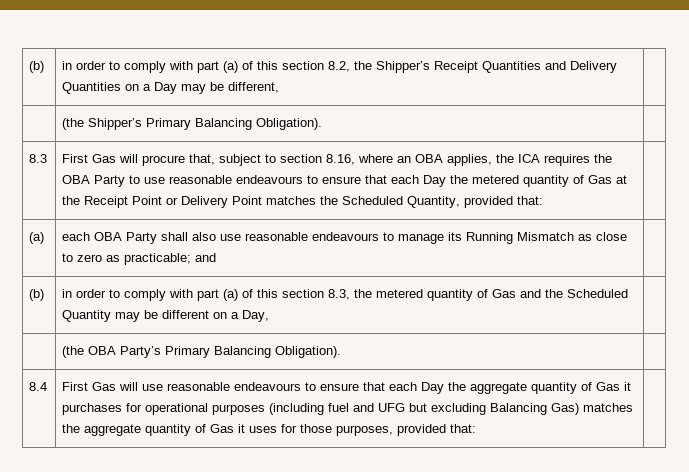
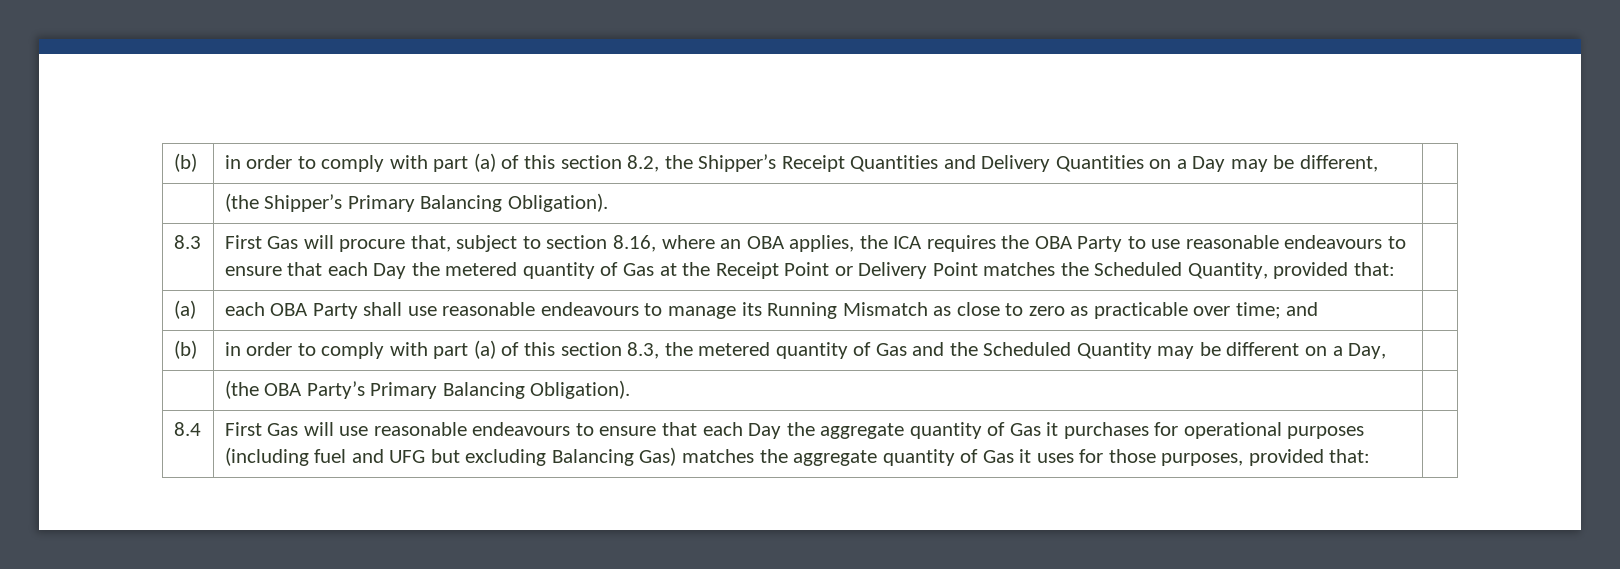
[192,232,217,241] also -> (403, 309) none
[124,253,192,265] practicable; -> [1093,302,1281,319] practicable over time;

